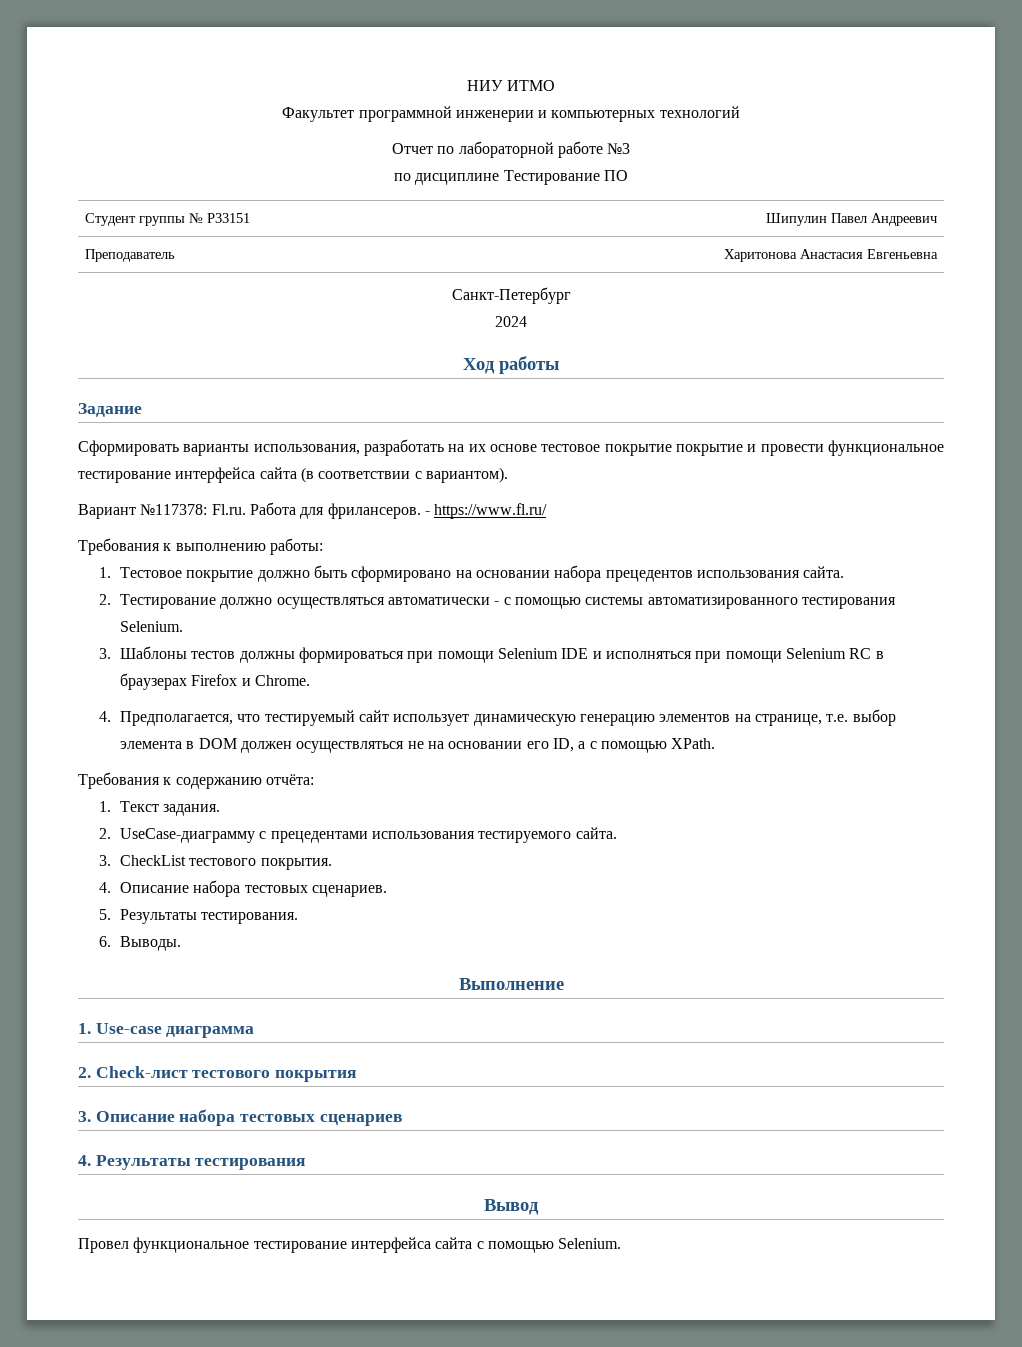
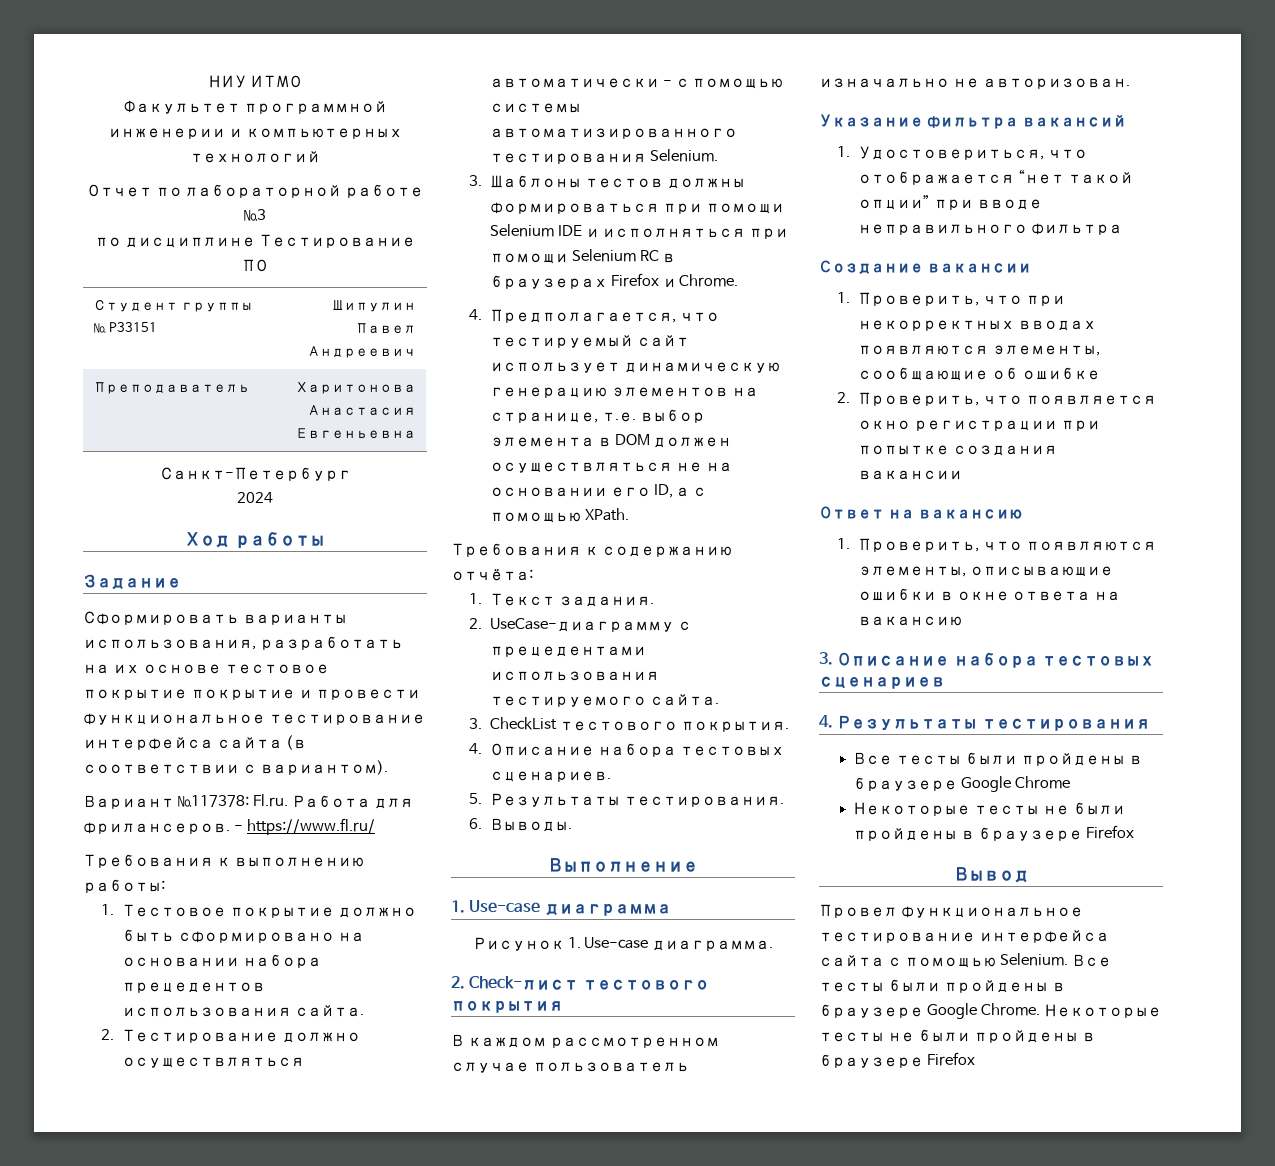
(255, 1032) none -> [472,937,774,951] // Рисунок 1. Use-case диаграмма.
(357, 1076) none -> [451,1034,719,1048] [451,1062,689,1073] [819,78,1130,89] [819,114,1127,129] [837,146,1087,160] [857,169,1133,185] [857,195,1042,210] [857,223,1122,235] [819,260,1032,274] [837,292,1065,306] [857,320,1096,331] [857,345,1100,356] [857,367,1100,381] [837,392,1156,406] [857,420,1100,431] [857,445,1057,456] [857,470,962,480] [819,506,1023,519] [837,538,1156,552] [857,566,1113,577] [857,588,1121,601] [857,616,962,626] // В каждом рассмотренном случае пользователь изначально не авторизован. // Указание фильтра вакансий // 1. Удостовериться, что отображается “нет такой опции” при вводе неправильного фильтра // Создание вакансии // 1. Проверить, что при некорректных вводах появляются элементы, сообщающие об ошибке // 2. Проверить, что появляется окно регистрации при попытке создания вакансии // Ответ на вакансию // 1. Проверить, что появляются элементы, описывающие ошибки в окне ответа на вакансию
(306, 1164) none -> [853,752,1143,766] [853,776,1071,792] [853,802,1126,816] [853,825,1135,841] // Все тесты были пройдены в браузере Google Chrome // Некоторые тесты не были пройдены в браузере Firefox
(622, 1243) none -> [1071,954,1111,967] [819,979,1065,993] [819,1003,1161,1019] [819,1029,1095,1043] [819,1052,975,1068] Все тесты были пройдены в браузере Google Chrome. Некоторые тесты не были пройдены в браузере Firefox

